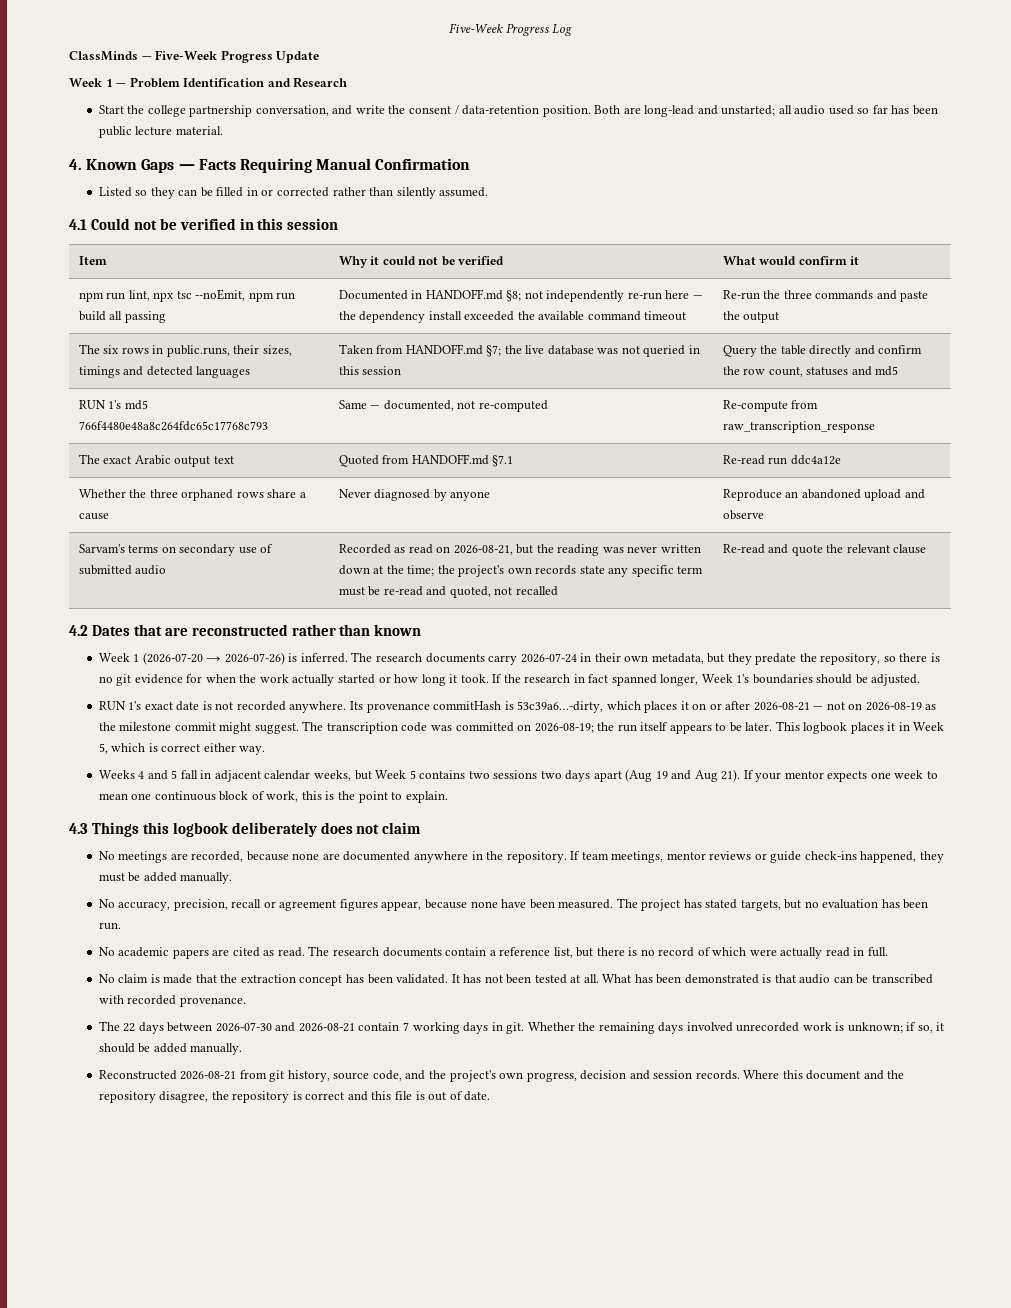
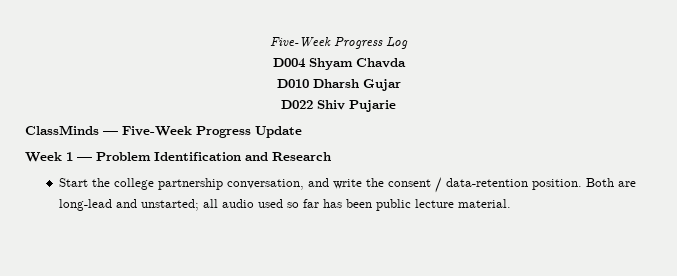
(573, 30) none -> [272,58,406,70] [276,79,401,91] [281,100,396,112] // D004 Shyam Chavda // D010 Dharsh Gujar // D022 Shiv Pujarie
[69,158,471,173] [98,187,489,199] [69,218,339,230] [78,256,107,265] [338,256,505,268] [722,256,860,265] [78,289,296,302] [78,311,166,323] [338,289,703,302] [338,311,687,323] [722,290,929,302] [722,311,780,323] [78,344,292,357] [78,366,251,378] [338,344,700,357] [338,366,402,375] [722,345,923,357] [722,366,899,377] [78,400,148,410] [78,421,268,431] [338,400,548,412] [722,400,819,412] [722,421,875,433] [78,454,234,467] [338,454,514,467] [722,455,841,465] [78,489,306,501] [78,513,109,520] [338,489,491,501] [722,489,925,501] [722,510,764,520] [78,544,274,556] [78,565,167,575] [338,544,701,556] [338,565,704,577] [338,586,558,598] [722,544,927,556] [69,624,422,636] [98,652,940,665] [98,674,921,686] [98,701,937,713] [98,721,945,734] [98,743,266,755] [98,769,938,782] [98,791,448,803] [69,822,422,837] [98,851,944,863] [98,872,233,884] [98,898,929,911] [98,922,121,930] [98,946,888,959] [98,974,933,986] [98,995,246,1007] [98,1021,945,1034] [98,1043,243,1055] [98,1070,905,1082] [98,1091,491,1103] // 4. Known Gaps — Facts Requiring Manual Confirmation // Listed so they can be filled in or corrected rather than silently assumed. // 4.1 Could not be verified in this session // Item | Why it could not be verified | What would confirm it // npm run lint, npx tsc --noEmit, npm run build all passing | Documented in HANDOFF.md §8; not independently re-run here — the dependency install exceeded the available command timeout | Re-run the three commands and paste the output // The six rows in public.runs, their sizes, timings and detected languages | Taken from HANDOFF.md §7; the live database was not queried in this session | Query the table directly and confirm the row count, statuses and md5 // RUN 1's md5 766f4480e48a8c264fdc65c17768c793 | Same — documented, not re-computed | Re-compute from raw_transcription_response // The exact Arabic output text | Quoted from HANDOFF.md §7.1 | Re-read run ddc4a12e // Whether the three orphaned rows share a cause | Never diagnosed by anyone | Reproduce an abandoned upload and observe // Sarvam's terms on secondary use of submitted audio | Recorded as read on 2026-08-21, but the reading was never written down at the time; the project's own records state any specific term must be re-read and quoted, not recalled | Re-read and quote the relevant clause // 4.2 Dates that are reconstructed rather than known // Week 1 (2026-07-20 → 2026-07-26) is inferred. The research documents carry 2026-07-24 in their own metadata, but they predate the repository, so there is no git evidence for when the work actually started or how long it took. If the research in fact spanned longer, Week 1's boundaries should be adjusted. // RUN 1's exact date is not recorded anywhere. Its provenance commitHash is 53c39a6…-dirty, which places it on or after 2026-08-21 — not on 2026-08-19 as the milestone commit might suggest. The transcription code was committed on 2026-08-19; the run itself appears to be later. This logbook places it in Week 5, which is correct either way. // Weeks 4 and 5 fall in adjacent calendar weeks, but Week 5 contains two sessions two days apart (Aug 19 and Aug 21). If your mentor expects one week to mean one continuous block of work, this is the point to explain. // 4.3 Things this logbook deliberately does not claim // No meetings are recorded, because none are documented anywhere in the repository. If team meetings, mentor reviews or guide check-ins happened, they must be added manually. // No accuracy, precision, recall or agreement figures appear, because none have been measured. The project has stated targets, but no evaluation has been run. // No academic papers are cited as read. The research documents contain a reference list, but there is no record of which were actually read in full. // No claim is made that the extraction concept has been validated. It has not been tested at all. What has been demonstrated is that audio can be transcribed with recorded provenance. // The 22 days between 2026-07-30 and 2026-08-21 contain 7 working days in git. Whether the remaining days involved unrecorded work is unknown; if so, it should be added manually. // Reconstructed 2026-08-21 from git history, source code, and the project's own progress, decision and session records. Where this document and the repository disagree, the repository is correct and this file is out of date. -> (511, 203) none

